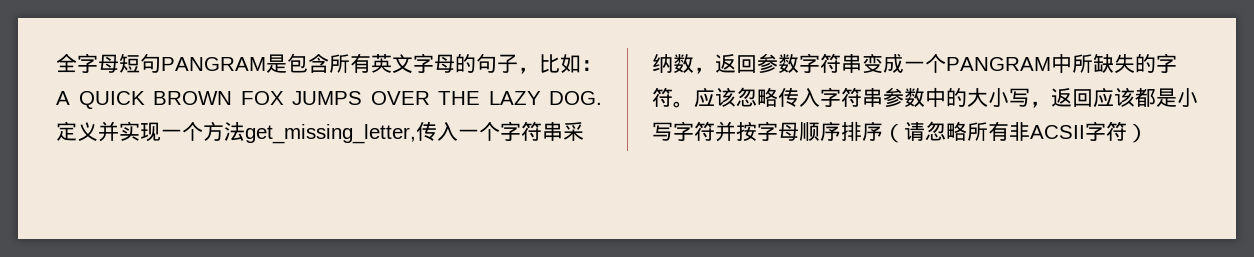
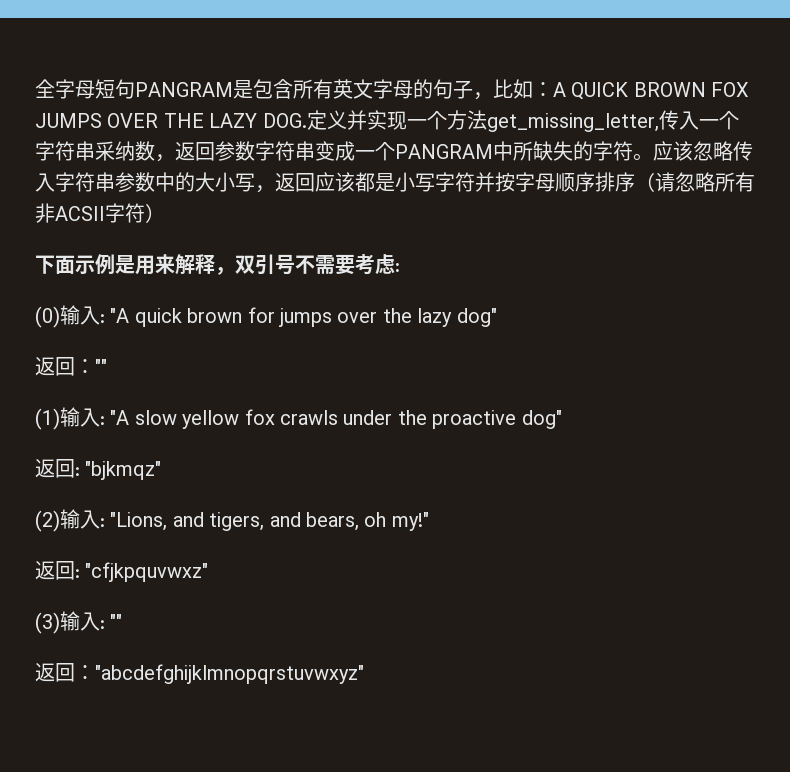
(1148, 133) none -> [35,254,400,275] [35,305,497,328] [35,357,107,376] [35,407,562,430] [35,459,162,480] [35,509,429,532] [35,561,209,582] [35,611,123,634] [35,663,364,684] // 下面示例是用来解释，双引号不需要考虑: // (0)输入: "A quick brown for jumps over the lazy dog" // 返回："" // (1)输入: "A slow yellow fox crawls under the proactive dog" // 返回: "bjkmqz" // (2)输入: "Lions, and tigers, and bears, oh my!" // 返回: "cfjkpquvwxz" // (3)输入: "" // 返回："abcdefghijklmnopqrstuvwxyz"

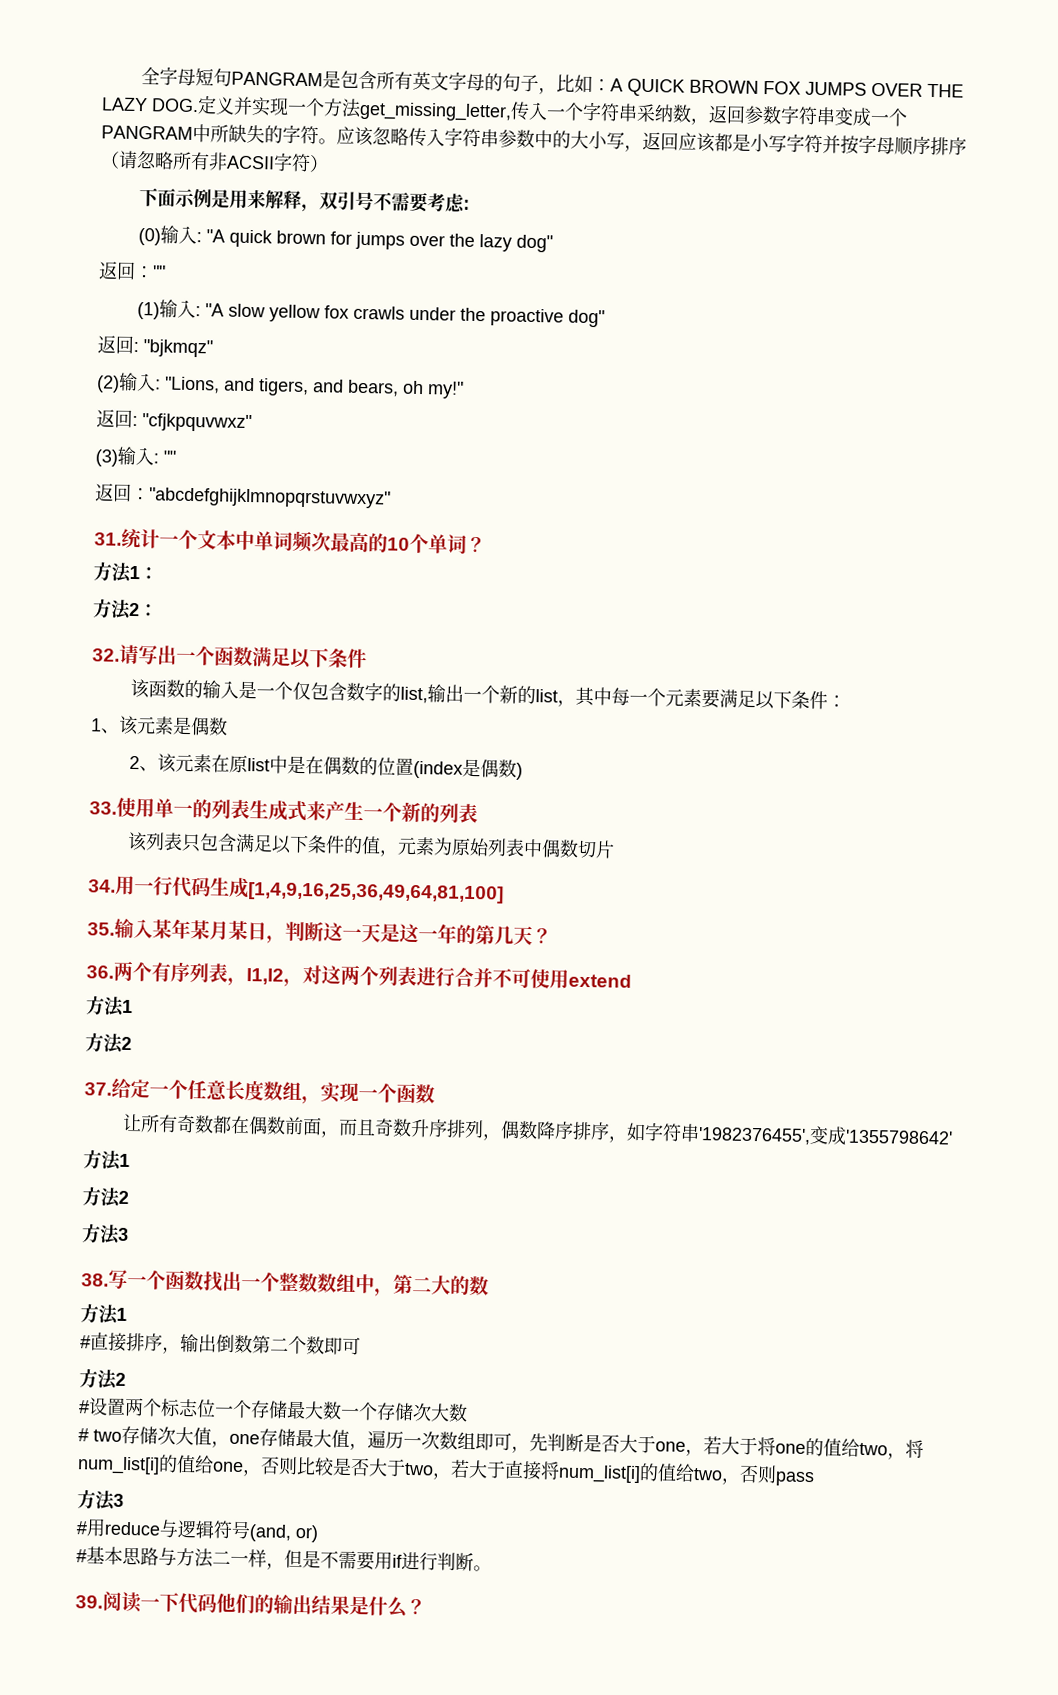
(364, 674) none -> [94,528,486,554] [93,561,158,583] [92,598,158,620] [92,644,367,669] [129,678,846,710] [90,715,228,736] [128,753,523,780] [89,797,478,824] [126,831,615,859] [88,875,504,904] [87,917,552,946] [86,960,632,989] [85,995,133,1017] [85,1032,132,1054] [84,1077,435,1105] [121,1113,953,1145] [83,1149,130,1171] [82,1186,129,1208] [81,1223,129,1245] [81,1269,489,1297] [80,1303,127,1325] [80,1332,361,1356] [79,1368,126,1390] [78,1397,468,1422] [78,1425,924,1460] [77,1454,815,1487] [77,1489,124,1511] [76,1518,319,1543] [76,1546,492,1572] [75,1591,426,1617] // 31.统计一个文本中单词频次最高的10个单词？ // 方法1： // 方法2： // 32.请写出一个函数满足以下条件 // 该函数的输入是一个仅包含数字的list,输出一个新的list，其中每一个元素要满足以下条件： // 1、该元素是偶数 // 2、该元素在原list中是在偶数的位置(index是偶数) // 33.使用单一的列表生成式来产生一个新的列表 // 该列表只包含满足以下条件的值，元素为原始列表中偶数切片 // 34.用一行代码生成[1,4,9,16,25,36,49,64,81,100] // 35.输入某年某月某日，判断这一天是这一年的第几天？ // 36.两个有序列表，l1,l2，对这两个列表进行合并不可使用extend // 方法1 // 方法2 // 37.给定一个任意长度数组，实现一个函数 // 让所有奇数都在偶数前面，而且奇数升序排列，偶数降序排序，如字符串'1982376455',变成'1355798642' // 方法1 // 方法2 // 方法3 // 38.写一个函数找出一个整数数组中，第二大的数 // 方法1 // #直接排序，输出倒数第二个数即可 // 方法2 // #设置两个标志位一个存储最大数一个存储次大数 // # two存储次大值，one存储最大值，遍历一次数组即可，先判断是否大于one，若大于将one的值给two，将num_list[i]的值给one，否则比较是否大于two，若大于直接将num_list[i]的值给two，否则pass // 方法3 // #用reduce与逻辑符号(and, or) // #基本思路与方法二一样，但是不需要用if进行判断。 // 39.阅读一下代码他们的输出结果是什么？

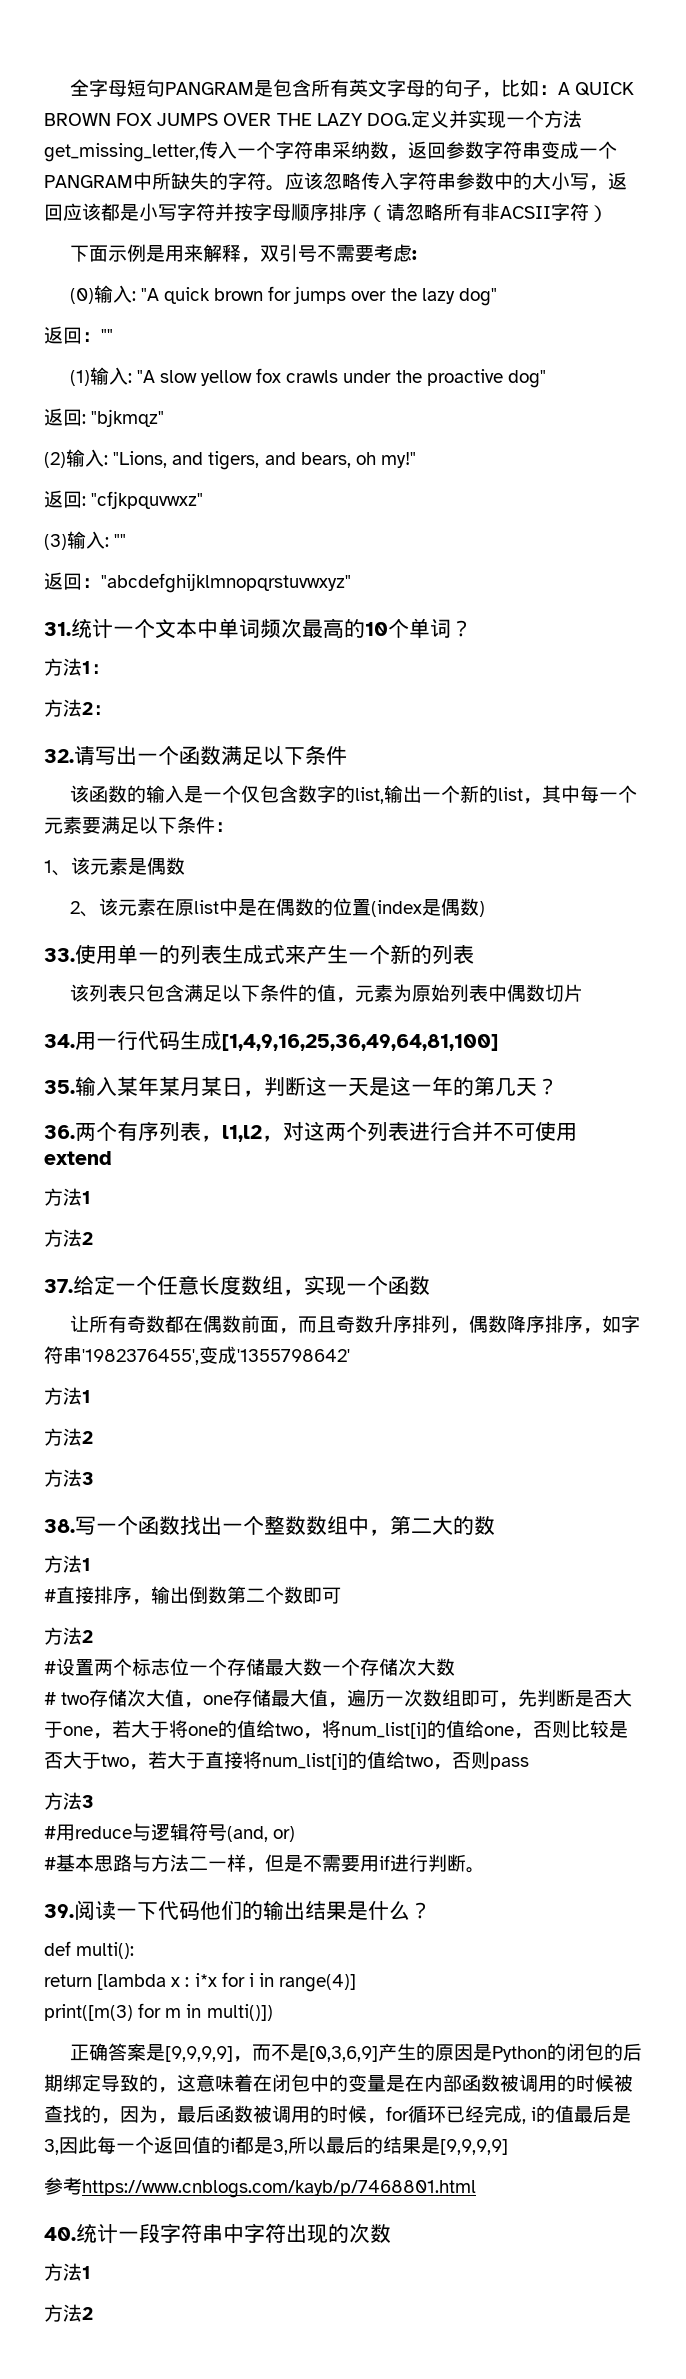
(426, 1606) none -> [44,1941,135,1959] [44,1972,357,1992] [44,2003,273,2021] [69,2043,642,2062] [44,2074,633,2093] [44,2105,632,2124] [44,2136,508,2155] [44,2177,476,2198] [44,2223,391,2244] [44,2263,91,2281] [44,2304,93,2322] // def multi(): // return [lambda x : i*x for i in range(4)] // print([m(3) for m in multi()]) // 正确答案是[9,9,9,9]，而不是[0,3,6,9]产生的原因是Python的闭包的后期绑定导致的，这意味着在闭包中的变量是在内部函数被调用的时候被查找的，因为，最后函数被调用的时候，for循环已经完成, i的值最后是3,因此每一个返回值的i都是3,所以最后的结果是[9,9,9,9] // 参考https://www.cnblogs.com/kayb/p/7468801.html // 40.统计一段字符串中字符出现的次数 // 方法1 // 方法2

